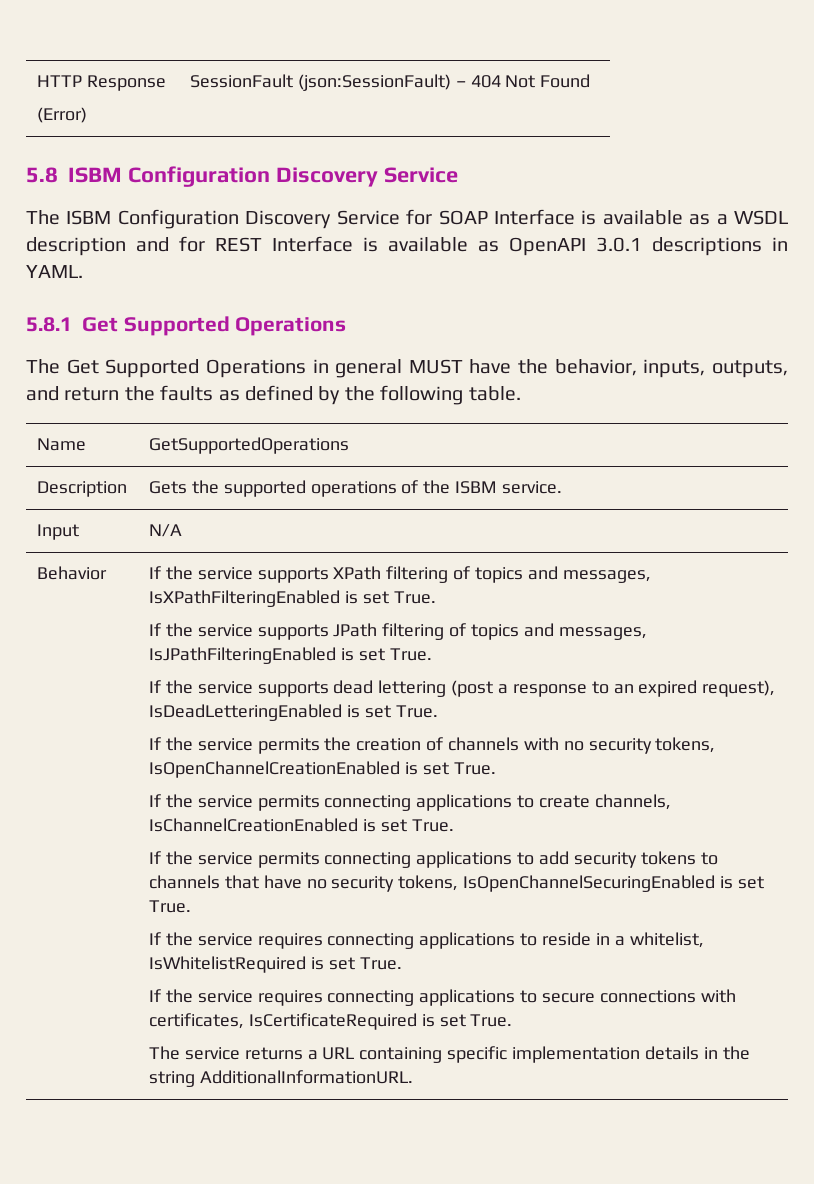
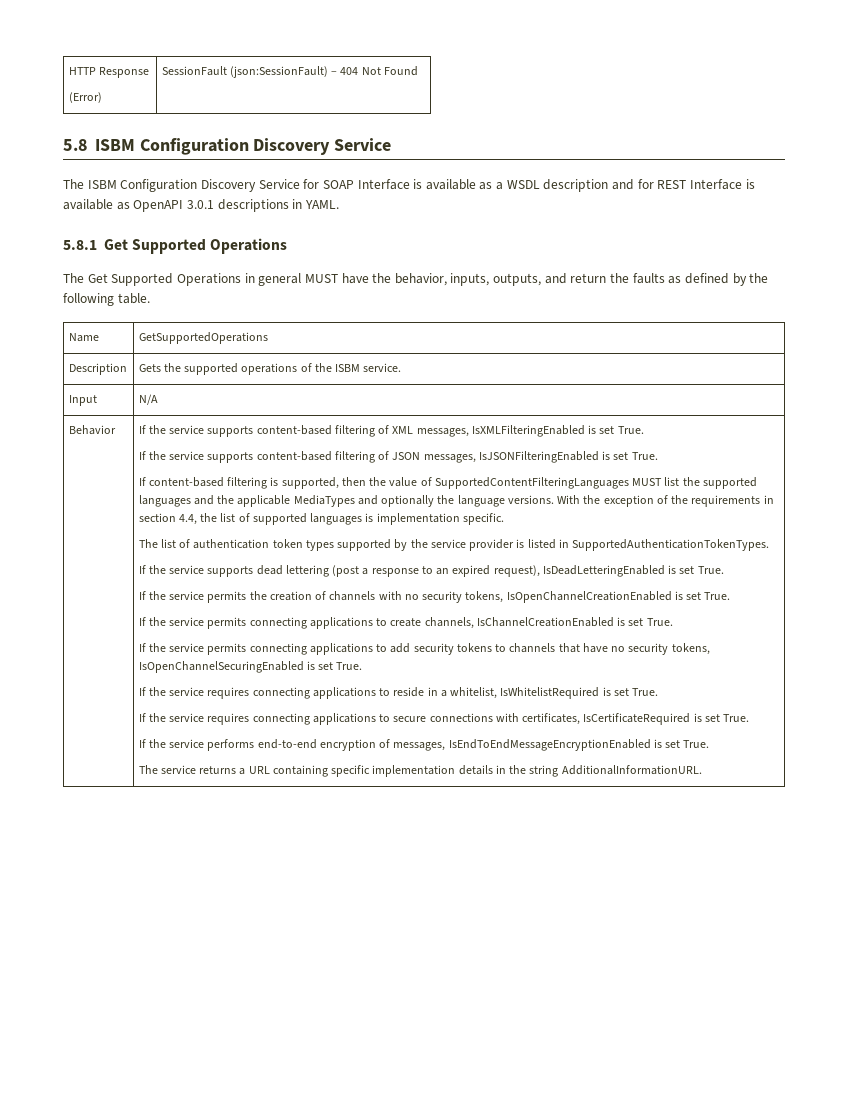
[333,566,651,583] [148,590,436,607] [148,623,647,640] [148,647,432,664] XPath filtering of topics and messages, IsXPathFilteringEnabled is set True. // If the service supports JPath filtering of topics and messages, IsJPathFilteringEnabled is set True. -> [256,425,644,437] [138,451,658,463] [138,477,757,489] [138,495,774,507] [138,513,504,525] [138,539,770,551] content-based filtering of XML messages, IsXMLFilteringEnabled is set True. // If the service supports content-based filtering of JSON messages, IsJSONFilteringEnabled is set True. // If content-based filtering is supported, then the value of SupportedContentFilteringLanguages MUST list the supported languages and the applicable MediaTypes and optionally the language versions. With the exception of the requirements in section 4.4, the list of supported languages is implementation specific. // The list of authentication token types supported by the service provider is listed in SupportedAuthenticationTokenTypes.
(513, 1020) none -> [138,739,710,751] // If the service performs end-to-end encryption of messages, IsEndToEndMessageEncryptionEnabled is set True.

